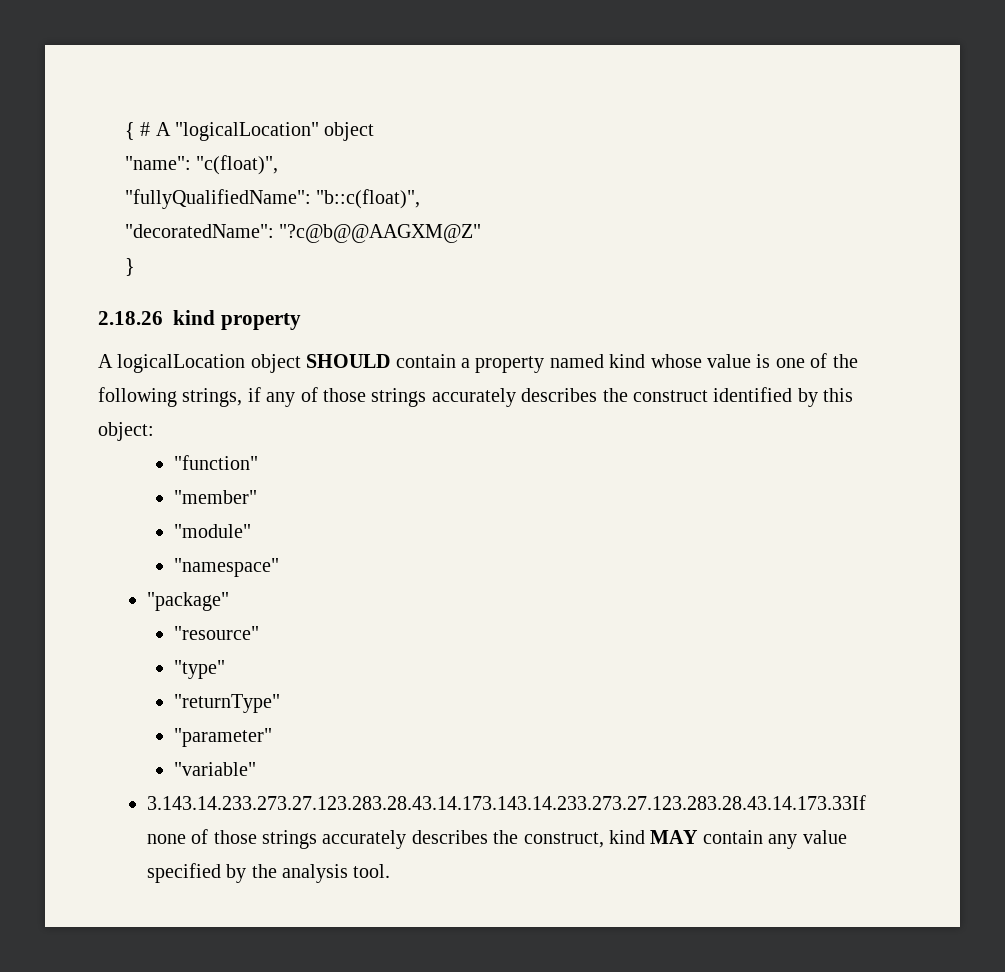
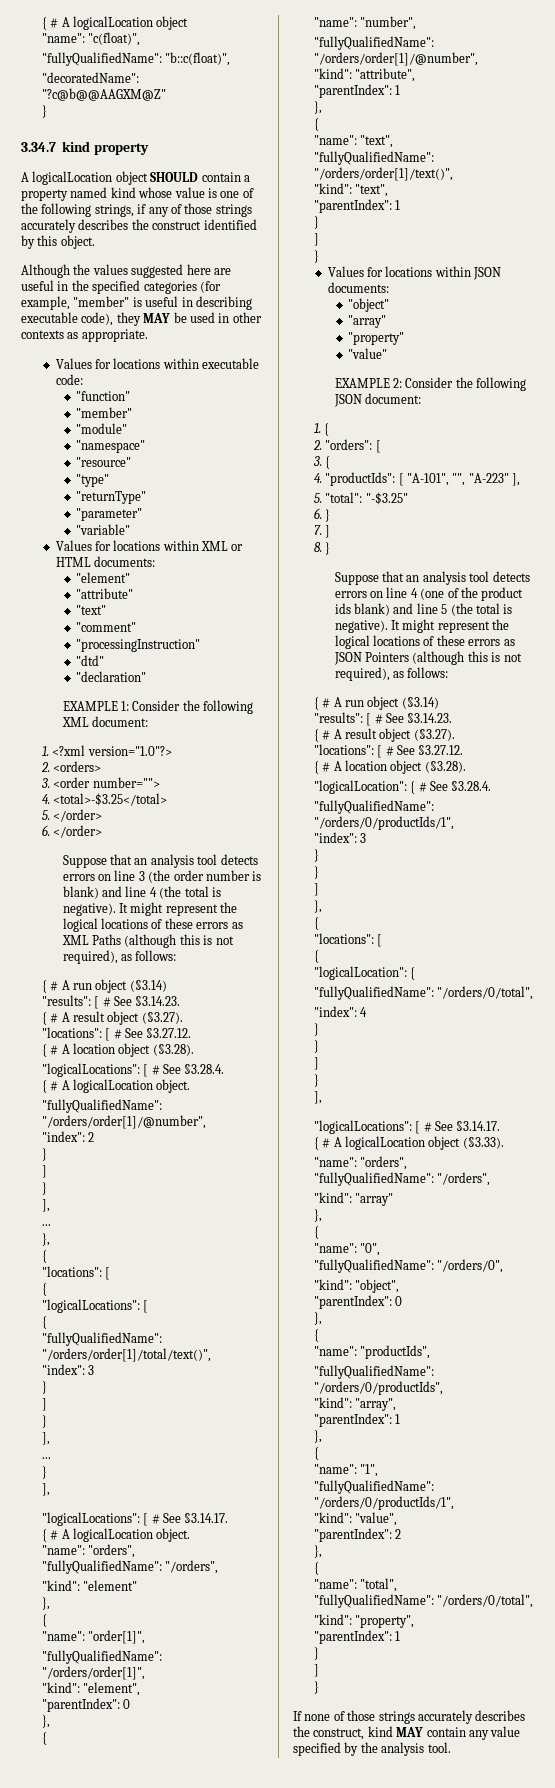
[124,122,320,141] { # A "logicalLocation" -> [41,16,153,30] { # A logicalLocation
[98,311,163,325] 2.18.26 -> [21,142,56,152] 3.34.7
[98,422,154,441] object: -> [60,235,95,249] [21,264,231,278] [21,280,221,294] [21,296,252,310] [21,312,262,326] [21,329,148,342] [55,358,260,369] [55,374,83,385] object. // Although the values suggested here are useful in the specified categories (for example, "member" is useful in describing executable code), they MAY be used in other contexts as appropriate. // Values for locations within executable code:
[146,592,229,611] // "package" -> (146, 446) none
[146,795,866,810] 3.143.14.233.273.27.123.283.28.43.14.173.143.14.233.273.27.123.283.28.43.14.173.33If -> [55,540,244,551] [55,556,155,567] [76,572,131,583] [76,588,134,599] [76,605,107,615] [76,622,137,632] [76,639,201,652] [76,655,105,666] [76,671,147,682] [62,700,254,714] [61,716,149,727] [41,745,172,756] [40,761,102,772] [40,777,160,788] [41,793,168,806] [41,809,103,822] [41,825,103,838] [62,854,258,868] [62,870,262,883] [62,886,221,899] [62,902,238,916] [62,918,243,932] [61,934,234,948] [62,950,177,964] [41,979,167,993] [41,995,181,1009] [41,1011,183,1025] [41,1027,192,1041] [41,1043,194,1057] [41,1063,225,1077] [41,1079,191,1093] [41,1099,162,1113] [41,1115,206,1129] [41,1131,95,1142] [41,1148,47,1161] [41,1165,47,1178] [41,1182,47,1195] [41,1199,50,1212] [41,1224,51,1226] [41,1233,50,1246] [41,1250,47,1263] [41,1266,111,1280] [41,1283,47,1296] [41,1299,149,1313] [41,1316,47,1329] [41,1332,162,1346] [41,1348,211,1362] [41,1364,95,1375] [41,1381,47,1394] [41,1398,47,1411] [41,1415,47,1428] [41,1432,50,1445] [41,1457,51,1459] [41,1466,47,1479] [41,1483,50,1496] [41,1512,229,1526] [41,1528,191,1542] [41,1544,136,1558] [41,1560,219,1574] [41,1580,138,1591] [41,1597,50,1610] [41,1614,47,1627] [41,1630,146,1644] [41,1650,162,1664] [41,1666,145,1680] [41,1682,141,1696] [41,1698,131,1712] [41,1715,50,1728] [41,1732,47,1745] [313,16,417,30] [313,36,434,50] [313,52,478,66] [313,68,416,82] [313,84,401,98] [313,101,322,114] [313,118,319,131] [313,135,394,148] [313,151,434,165] [313,167,453,181] [313,183,389,197] [313,199,401,213] [313,216,319,229] [313,233,319,246] [313,250,319,263] [327,266,502,280] [327,282,389,293] [348,298,390,312] [348,315,387,328] [348,332,405,345] [348,348,388,359] [334,377,527,391] [333,393,422,407] [313,423,330,436] [312,439,381,453] [312,456,331,469] [313,472,521,486] [313,492,408,505] [313,508,331,522] [313,525,331,538] [313,542,331,555] [334,571,530,585] [334,587,524,601] [334,603,513,616] [334,619,510,633] [334,635,515,649] [333,651,522,665] [334,667,449,681] [313,696,439,710] [313,712,453,726] [313,728,455,742] [313,744,464,758] [313,760,466,774] [313,780,492,794] [313,800,434,814] [313,816,454,830] [313,832,367,843] [313,849,319,862] [313,866,319,879] [313,883,319,896] [313,900,322,913] [313,917,319,930] [313,933,383,947] [313,950,319,963] [313,966,416,980] [313,986,534,1000] [313,1006,368,1017] [313,1023,319,1036] [313,1040,319,1053] [313,1057,319,1070] [313,1074,319,1087] [313,1091,322,1104] [313,1120,501,1134] [313,1136,504,1150] [313,1156,408,1170] [313,1172,491,1186] [313,1192,394,1206] [313,1209,322,1222] [313,1226,319,1239] [313,1243,381,1256] [313,1259,504,1273] [313,1279,400,1293] [313,1295,403,1309] [313,1312,322,1325] [313,1329,319,1342] [313,1345,431,1359] [313,1365,434,1379] [313,1381,443,1395] [313,1397,397,1411] [313,1413,401,1427] [313,1430,322,1443] [313,1447,319,1460] [313,1464,379,1477] [313,1480,434,1494] [313,1496,454,1510] [313,1512,398,1526] [313,1528,402,1542] [313,1545,322,1558] [313,1562,319,1575] [313,1578,398,1592] [313,1594,534,1608] [313,1614,415,1628] [313,1630,401,1644] [313,1647,319,1660] [313,1664,319,1677] [313,1681,319,1694] [293,1711,302,1721] Values for locations within XML or HTML documents: // "element" // "attribute" // "text" // "comment" // "processingInstruction" // "dtd" // "declaration" // EXAMPLE 1: Consider the following XML document: // 1. <?xml version="1.0"?> // 2. <orders> // 3. <order number=""> // 4. <total>-$3.25</total> // 5. </order> // 6. </order> // Suppose that an analysis tool detects errors on line 3 (the order number is blank) and line 4 (the total is negative). It might represent the logical locations of these errors as XML Paths (although this is not required), as follows: // { # A run object (§3.14) // "results": [ # See §3.14.23. // { # A result object (§3.27). // "locations": [ # See §3.27.12. // { # A location object (§3.28). // "logicalLocations": [ # See §3.28.4. // { # A logicalLocation object. // "fullyQualifiedName": "/orders/order[1]/@number", // "index": 2 // } // ] // } // ], // ... // }, // { // "locations": [ // { // "logicalLocations": [ // { // "fullyQualifiedName": "/orders/order[1]/total/text()", // "index": 3 // } // ] // } // ], // ... // } // ], // "logicalLocations": [ # See §3.14.17. // { # A logicalLocation object. // "name": "orders", // "fullyQualifiedName": "/orders", // "kind": "element" // }, // { // "name": "order[1]", // "fullyQualifiedName": "/orders/order[1]", // "kind": "element", // "parentIndex": 0 // }, // { // "name": "number", // "fullyQualifiedName": "/orders/order[1]/@number", // "kind": "attribute", // "parentIndex": 1 // }, // { // "name": "text", // "fullyQualifiedName": "/orders/order[1]/text()", // "kind": "text", // "parentIndex": 1 // } // ] // } // Values for locations within JSON documents: // "object" // "array" // "property" // "value" // EXAMPLE 2: Consider the following JSON document: // 1. { // 2. "orders": [ // 3. { // 4. "productIds": [ "A-101", "", "A-223" ], // 5. "total": "-$3.25" // 6. } // 7. ] // 8. } // Suppose that an analysis tool detects errors on line 4 (one of the product ids blank) and line 5 (the total is negative). It might represent the logical locations of these errors as JSON Pointers (although this is not required), as follows: // { # A run object (§3.14) // "results": [ # See §3.14.23. // { # A result object (§3.27). // "locations": [ # See §3.27.12. // { # A location object (§3.28). // "logicalLocation": { # See §3.28.4. // "fullyQualifiedName": "/orders/0/productIds/1", // "index": 3 // } // } // ] // }, // { // "locations": [ // { // "logicalLocation": { // "fullyQualifiedName": "/orders/0/total", // "index": 4 // } // } // ] // } // ], // "logicalLocations": [ # See §3.14.17. // { # A logicalLocation object (§3.33). // "name": "orders", // "fullyQualifiedName": "/orders", // "kind": "array" // }, // { // "name": "0", // "fullyQualifiedName": "/orders/0", // "kind": "object", // "parentIndex": 0 // }, // { // "name": "productIds", // "fullyQualifiedName": "/orders/0/productIds", // "kind": "array", // "parentIndex": 1 // }, // { // "name": "1", // "fullyQualifiedName": "/orders/0/productIds/1", // "kind": "value", // "parentIndex": 2 // }, // { // "name": "total", // "fullyQualifiedName": "/orders/0/total", // "kind": "property", // "parentIndex": 1 // } // ] // } // If

